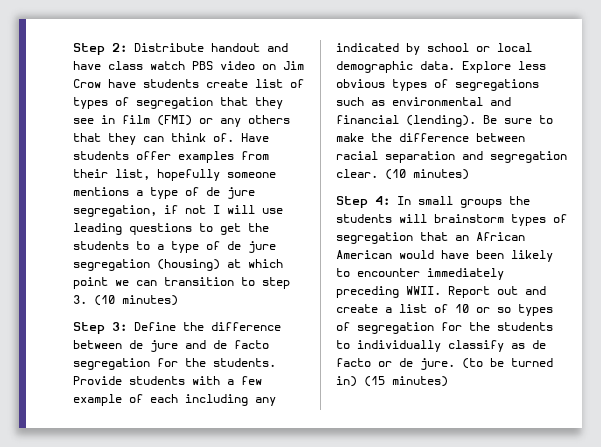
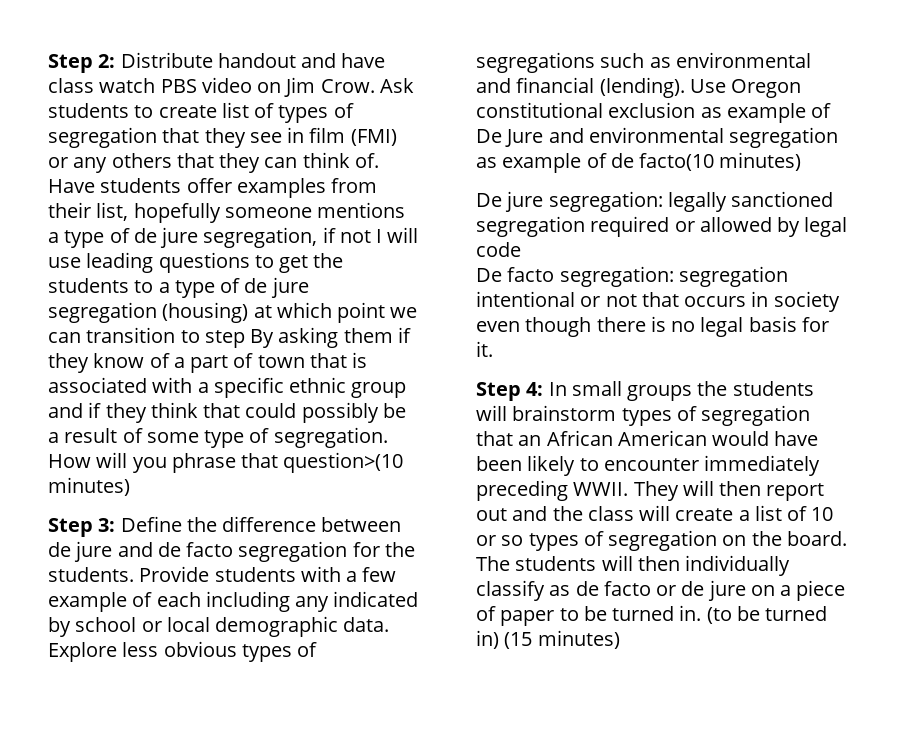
[73,79,199,88] Crow have students -> [320,78,414,93] [48,103,154,118] Crow. Ask students to
[73,295,115,306] 3. (10 -> [250,327,411,348] [48,352,368,373] [48,377,407,398] [48,402,406,423] [48,427,388,448] [48,452,404,473] By asking them if they know of a part of town that is associated with a specific ethnic group and if they think that could possibly be a result of some type of segregation. How will you phrase that question>(10
[483,115,553,124] [336,133,525,142] [336,151,567,163] [336,169,469,180] Be sure to make the difference between racial separation and segregation clear. (10 minutes) -> [689,79,802,98] [476,102,832,123] [476,127,839,148] [476,152,802,173] [476,191,834,212] [476,216,848,237] [476,242,521,257] [476,266,788,287] [476,291,840,312] [476,316,829,337] [476,341,493,357] Use Oregon constitutional exclusion as example of De Jure and environmental segregation as example of de facto(10 minutes) // De jure segregation: legally sanctioned segregation required or allowed by legal code // De facto segregation: segregation intentional or not that occurs in society even though there is no legal basis for it.
[448,286,546,298] Report out and -> [633,480,825,501] [476,505,671,521] They will then report out and the class will
[441,322,553,331] [336,340,350,349] for the students to -> [722,531,847,546] [476,555,680,571] on the board. The students will then
[420,358,455,370] jure. -> [707,580,846,601] [476,605,702,626] jure on a piece of paper to be turned in.

